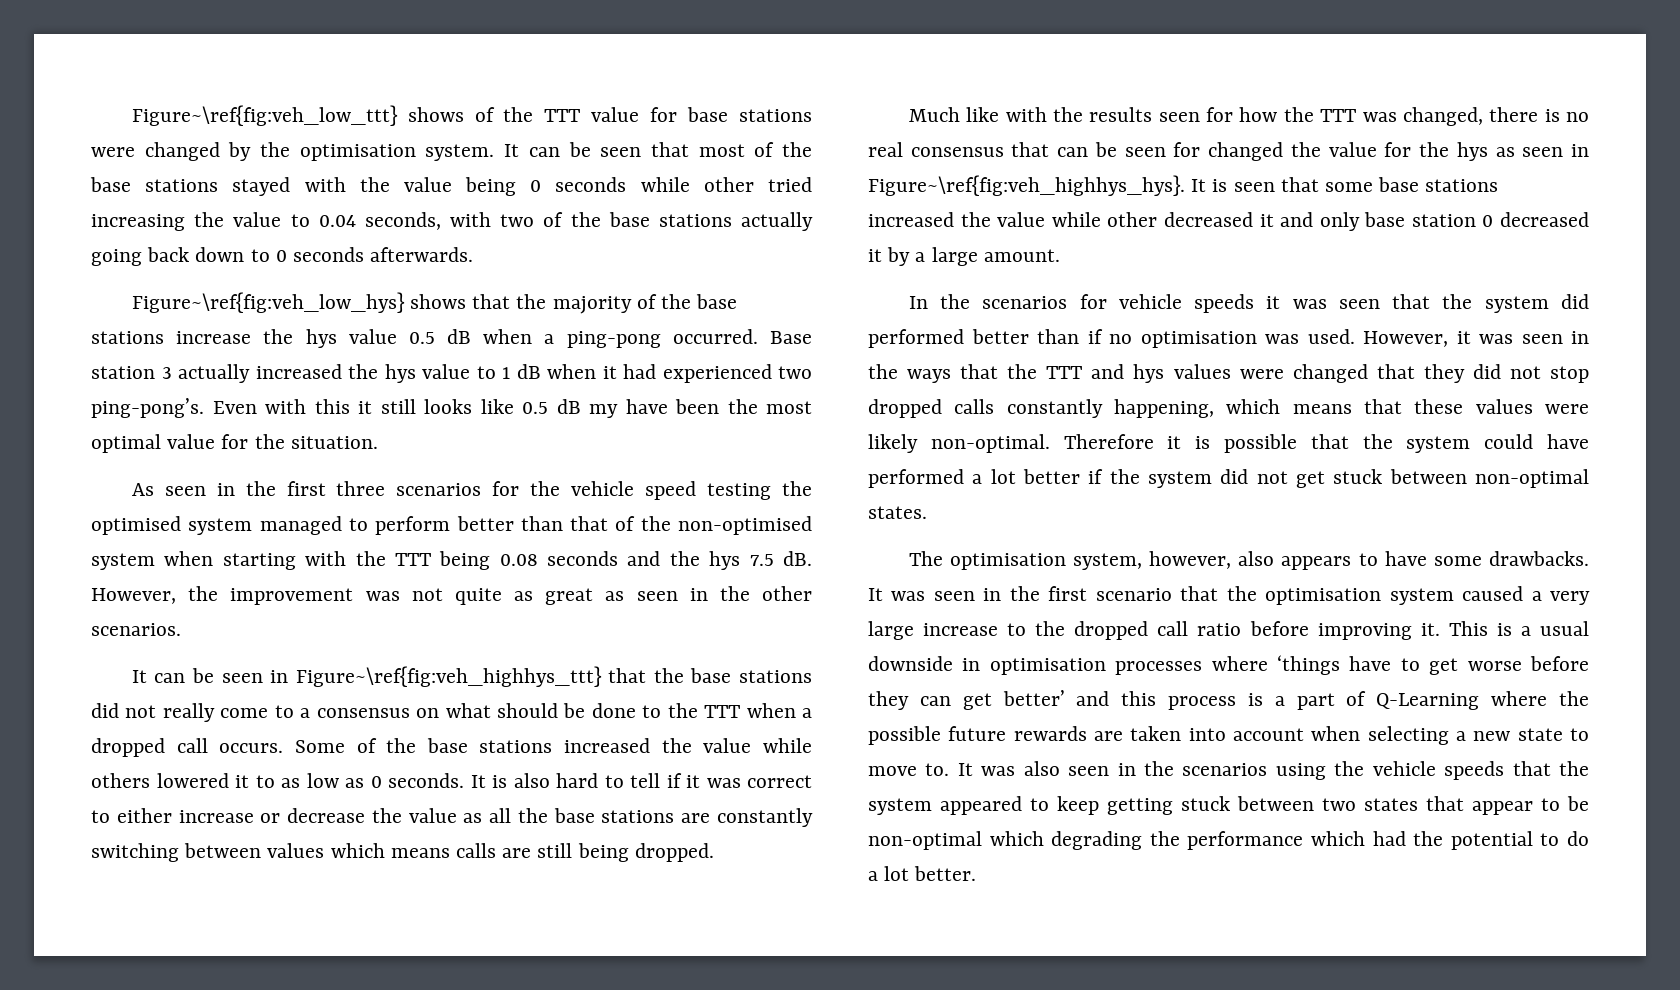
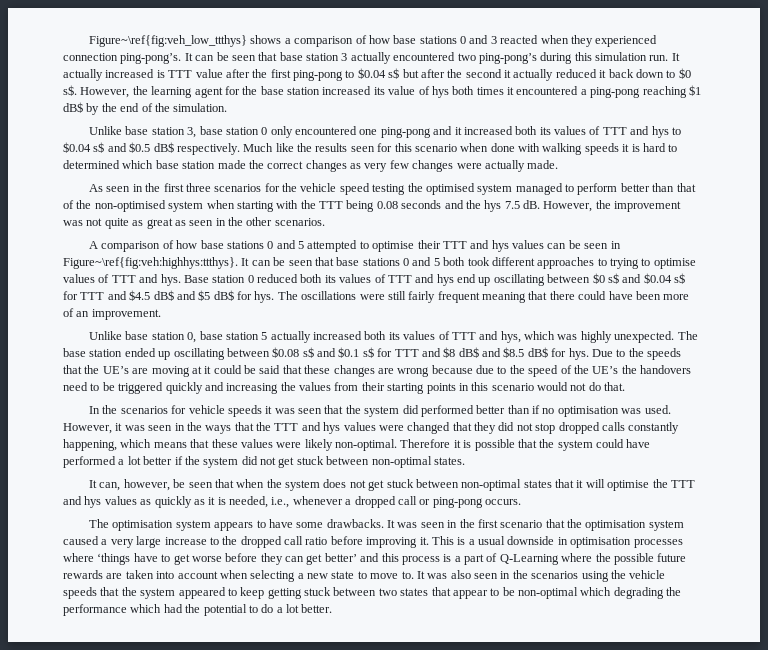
[131,105,812,126] [91,142,812,161] [90,177,812,196] [91,212,813,231] [91,247,474,266] [131,292,738,314] [91,329,812,348] [91,364,812,383] [91,398,812,418] [91,434,378,453] Figure~\ref{fig:veh_low_ttt} shows of the TTT value for base stations were changed by the optimisation system. It can be seen that most of the base stations stayed with the value being 0 seconds while other tried increasing the value to 0.04 seconds, with two of the base stations actually going back down to 0 seconds afterwards. // Figure~\ref{fig:veh_low_hys} shows that the majority of the base stations increase the hys value 0.5 dB when a ping-pong occurred. Base station 3 actually increased the hys value to 1 dB when it had experienced two ping-pong’s. Even with this it still looks like 0.5 dB my have been the most optimal value for the situation. -> [89,35,658,47] [63,52,680,64] [63,68,691,81] [63,85,701,98] [63,102,228,115] [89,126,681,138] [63,142,678,155] [63,160,559,172] Figure~\ref{fig:veh_low_ttthys} shows a comparison of how base stations 0 and 3 reacted when they experienced connection ping-pong’s. It can be seen that base station 3 actually encountered two ping-pong’s during this simulation run. It actually increased is TTT value after the first ping-pong to $0.04 s$ but after the second it actually reduced it back down to $0 s$. However, the learning agent for the base station increased its value of hys both times it encountered a ping-pong reaching $1 dB$ by the end of the simulation. // Unlike base station 3, base station 0 only encountered one ping-pong and it increased both its values of TTT and hys to $0.04 s$ and $0.5 dB$ respectively. Much like the results seen for this scenario when done with walking speeds it is hard to determined which base station made the correct changes as very few changes were actually made.
[131,666,812,687] [91,703,812,722] [91,738,812,757] [91,773,812,788] [91,808,813,827] [91,843,714,862] [908,107,1589,126] [868,142,1590,161] [868,175,1499,196] [868,212,1589,231] [868,247,1060,266] It can be seen in Figure~\ref{fig:veh_highhys_ttt} that the base stations did not really come to a consensus on what should be done to the TTT when a dropped call occurs. Some of the base stations increased the value while others lowered it to as low as 0 seconds. It is also hard to tell if it was correct to either increase or decrease the value as all the base stations are constantly switching between values which means calls are still being dropped. // Much like with the results seen for how the TTT was changed, there is no real consensus that can be seen for changed the value for the hys as seen in Figure~\ref{fig:veh_highhys_hys}. It is seen that some base stations increased the value while other decreased it and only base station 0 decreased it by a large amount. -> [89,240,621,252] [63,257,696,269] [63,273,685,286] [63,290,690,303] [63,308,161,320] [89,331,698,343] [63,347,681,360] [63,365,691,377] [63,382,626,394] A comparison of how base stations 0 and 5 attempted to optimise their TTT and hys values can be seen in Figure~\ref{fig:veh:highhys:ttthys}. It can be seen that base stations 0 and 5 both took different approaches to trying to optimise values of TTT and hys. Base station 0 reduced both its values of TTT and hys end up oscillating between $0 s$ and $0.04 s$ for TTT and $4.5 dB$ and $5 dB$ for hys. The oscillations were still fairly frequent meaning that there could have been more of an improvement. // Unlike base station 0, base station 5 actually increased both its values of TTT and hys, which was highly unexpected. The base station ended up oscillating between $0.08 s$ and $0.1 s$ for TTT and $8 dB$ and $8.5 dB$ for hys. Due to the speeds that the UE’s are moving at it could be said that these changes are wrong because due to the speed of the UE’s the handovers need to be triggered quickly and increasing the values from their starting points in this scenario would not do that.
(927, 512) none -> [89,479,695,491] [63,496,521,508] // It can, however, be seen that when the system does not get stuck between non-optimal states that it will optimise the TTT and hys values as quickly as it is needed, i.e., whenever a dropped call or ping-pong occurs.
[1073,551,1275,570] system, however, also -> [175,520,211,531] system

